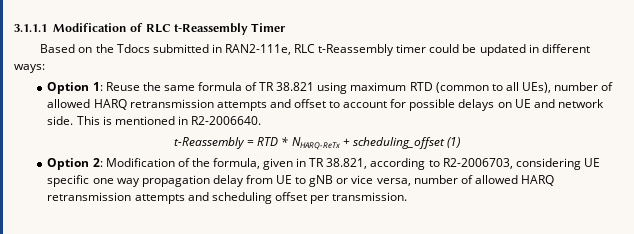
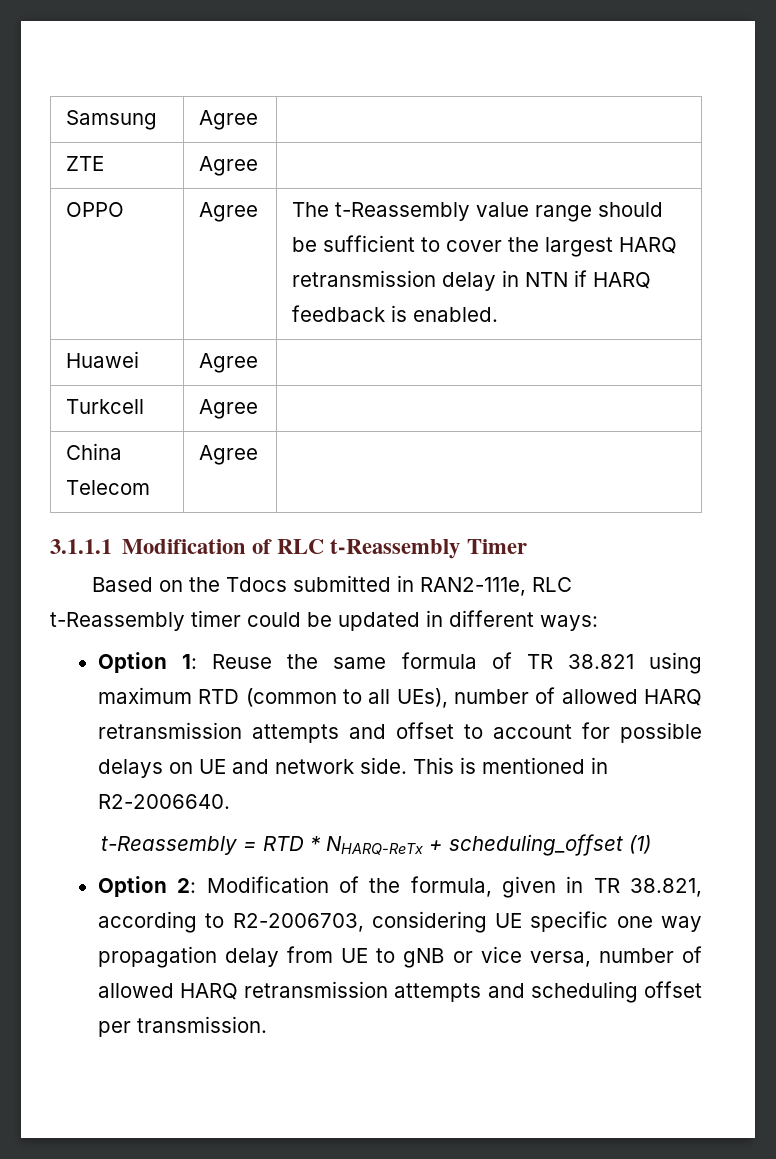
(14, 28) none -> [66,110,158,130] [199,110,259,130] [66,156,105,171] [199,156,259,176] [66,202,125,217] [199,202,259,222] [292,202,664,222] [292,235,678,257] [292,270,652,291] [292,305,499,322] [66,351,140,368] [199,353,259,373] [66,399,145,414] [199,399,259,419] [66,443,123,460] [66,480,151,495] [199,445,259,465] Samsung | Agree | // ZTE | Agree | // OPPO | Agree | The t-Reassembly value range should be sufficient to cover the largest HARQ retransmission delay in NTN if HARQ feedback is enabled. // Huawei | Agree | // Turkcell | Agree | // China Telecom | Agree | //

